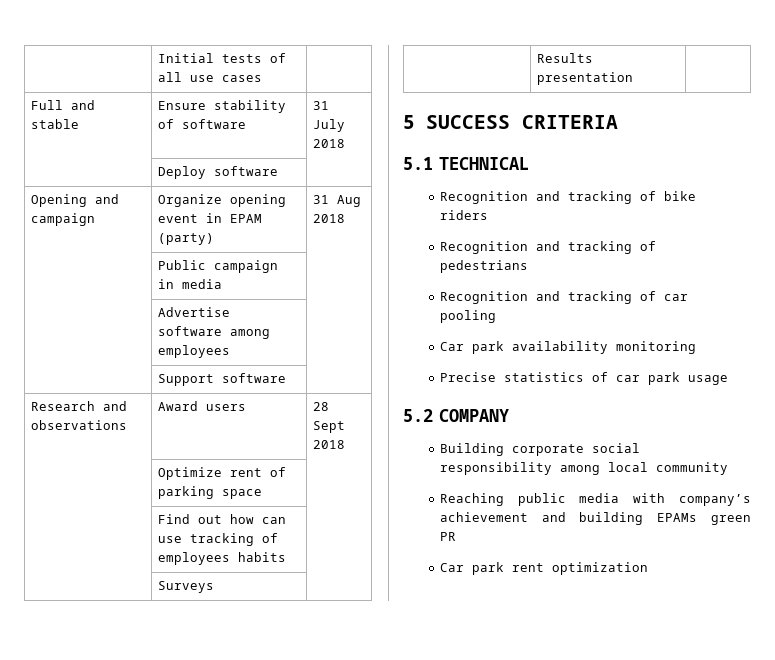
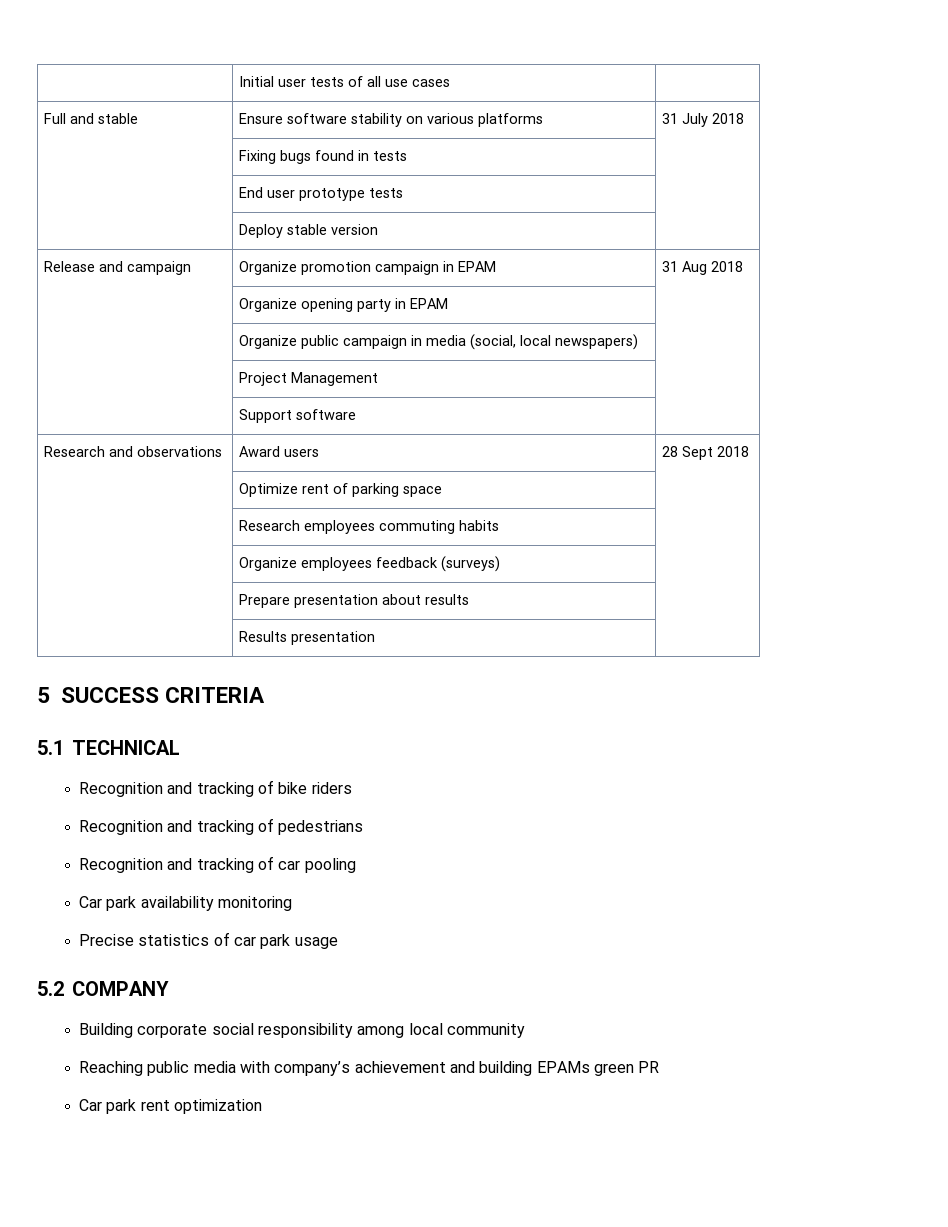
(215, 58) none -> [278,79,307,87] user
[214,100,287,113] [158,119,247,129] [313,101,330,110] [313,119,346,132] [313,139,346,148] [158,166,279,179] [31,194,88,207] stability of software | 31 July 2018 // | Deploy software | // Opening -> [287,113,544,127] [662,113,745,127] [239,150,408,164] [239,187,404,201] [239,224,379,238] [44,261,96,272] software stability on various platforms | 31 July 2018 // | Fixing bugs found in tests | // | End user prototype tests | // | Deploy stable version | // Release
[230,194,287,207] [158,213,263,223] [158,233,215,245] opening event in EPAM (party) -> [301,261,497,275] promotion campaign in EPAM
[158,260,279,273] [158,279,223,289] [158,307,231,317] [158,326,271,339] [158,345,231,358] Public campaign in media | // | Advertise software among employees -> [239,298,449,312] [239,334,639,350] [239,372,379,386] Organize opening party in EPAM | // | Organize public campaign in media (social, local newspapers) | // | Project Management
[158,514,287,524] [158,533,279,546] [158,552,287,565] [158,581,215,593] Find out how can use tracking of employees habits | // | Surveys -> [239,520,500,534] [239,556,501,572] [239,594,470,608] Research employees commuting habits | // | Organize employees feedback (surveys) | // | Prepare presentation about results

